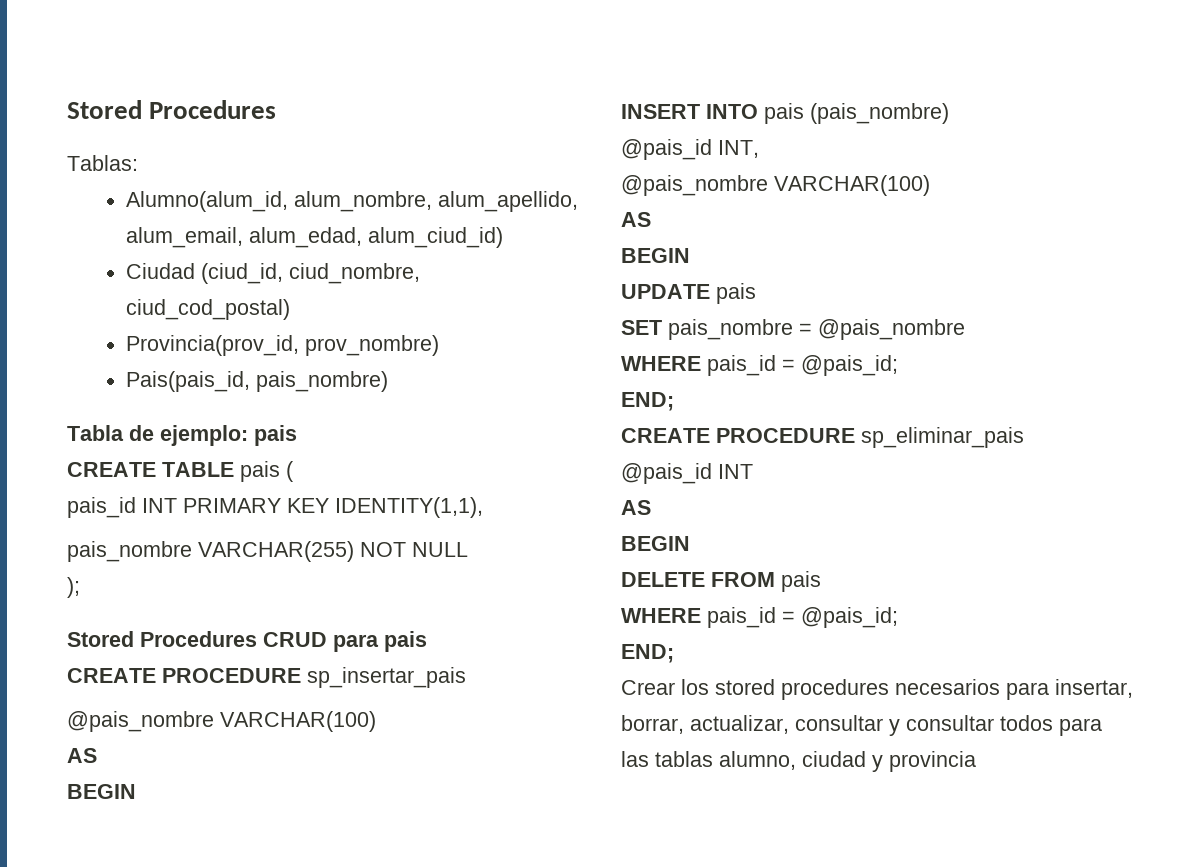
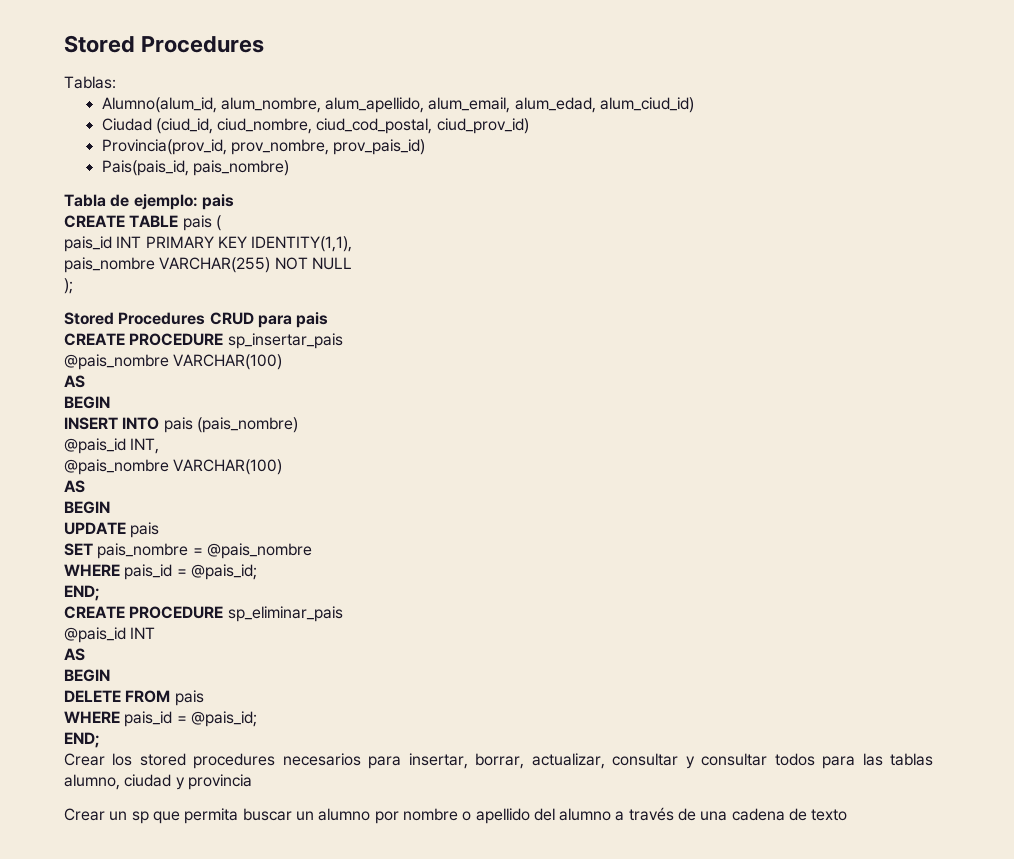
[126,299,291,320] ciud_cod_postal) -> [316,118,529,134] ciud_cod_postal, ciud_prov_id)
[305,335,440,356] prov_nombre) -> [230,139,426,155] prov_nombre, prov_pais_id)
(976, 761) none -> [64,807,848,824] // Crear un sp que permita buscar un alumno por nombre o apellido del alumno a través de una cadena de texto

